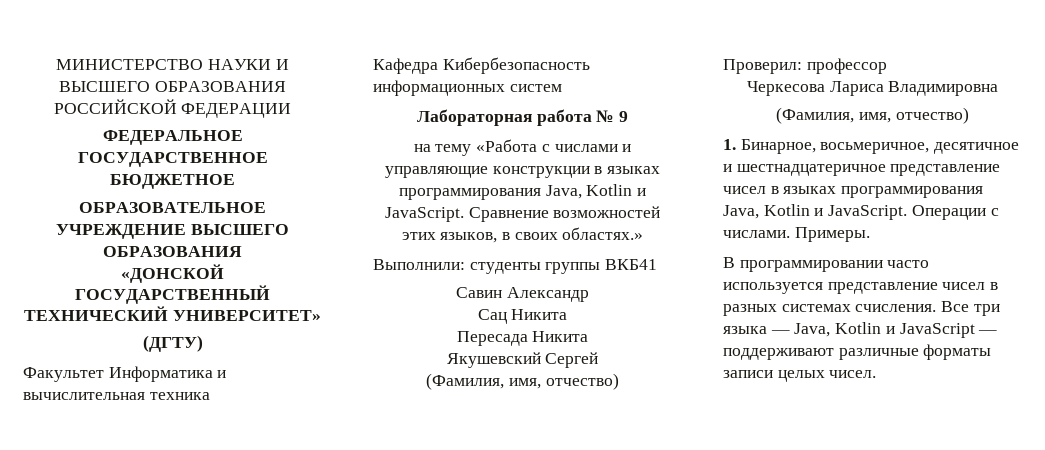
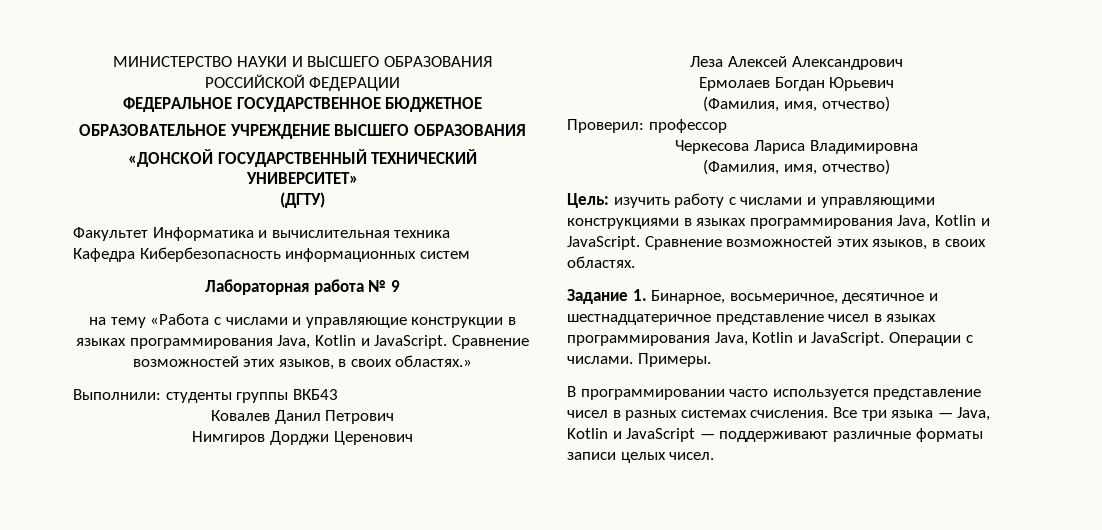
[605,259,658,270] [456,287,589,302] [477,309,568,324] [456,331,589,346] [446,352,599,368] ВКБ41 // Савин Александр // Сац Никита // Пересада Никита // Якушевский Сергей -> [292,389,338,400] [210,410,395,424] [192,431,413,445] [690,56,903,70] [698,77,895,91] ВКБ43 // Ковалев Данил Петрович // Нимгиров Дорджи Церенович // Леза Алексей Александрович // Ермолаев Богдан Юрьевич
(969, 115) none -> [567,193,935,208] [567,215,990,229] [567,236,986,250] [567,256,635,268] [567,289,628,304] Цель: изучить работу с числами и управляющими конструкциями в языках программирования Java, Kotlin и JavaScript. Сравнение возможностей этих языков, в своих областях. // Задание

